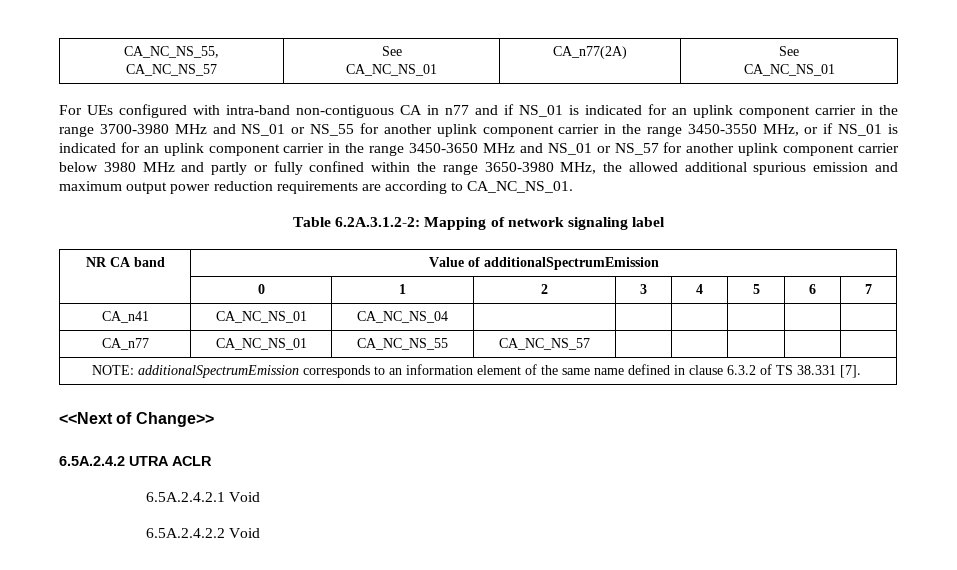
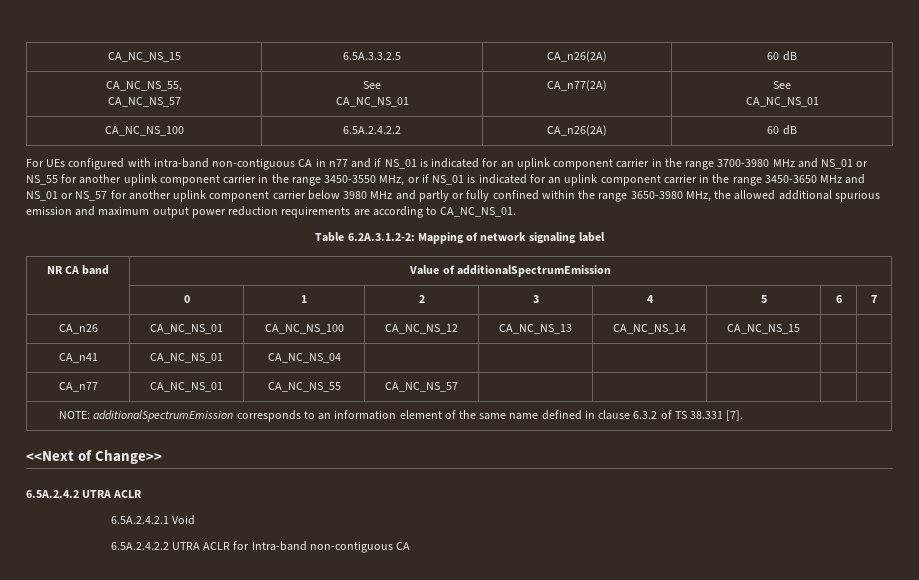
(124, 52) none -> [107,52,181,62] [343,52,401,60] [547,51,607,62] [767,51,797,61] CA_NC_NS_15 | 6.5A.3.3.2.5 | CA_n26(2A) | 60 dB //
(835, 70) none -> [104,126,184,136] [343,126,401,134] [547,125,607,136] [767,125,797,135] // CA_NC_NS_100 | 6.5A.2.4.2.2 | CA_n26(2A) | 60 dB
(872, 289) none -> [58,324,98,334] [150,324,223,334] [264,324,344,334] [385,324,458,334] [499,324,572,334] [613,324,686,334] [727,324,800,334] // CA_n26 | CA_NC_NS_01 | CA_NC_NS_100 | CA_NC_NS_12 | CA_NC_NS_13 | CA_NC_NS_14 | CA_NC_NS_15 | |
[228,528,260,538] Void -> [171,541,411,553] UTRA ACLR for Intra-band non-contiguous CA

